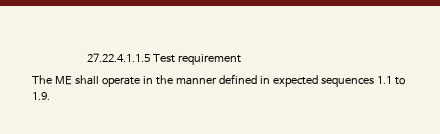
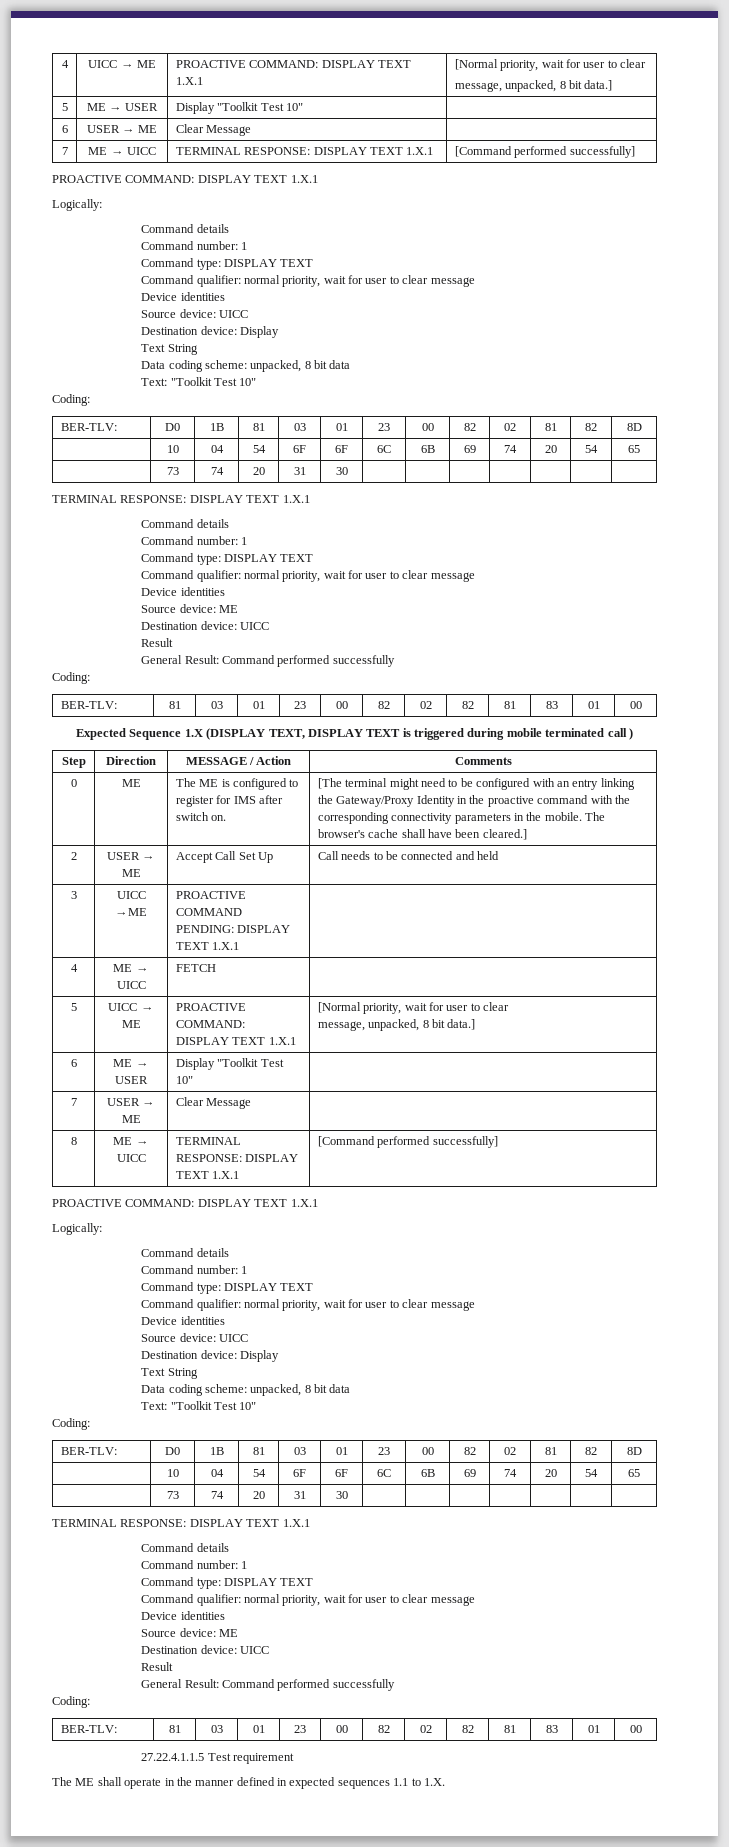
(86, 57) none -> [61,60,69,68] [88,60,156,68] [175,60,412,68] [175,77,203,85] [454,59,647,71] [454,80,613,92] [61,103,68,111] [86,103,159,111] [175,102,304,114] [61,125,68,133] [86,125,158,133] [175,124,252,136] [61,147,68,155] [88,147,156,155] [175,147,434,155] [454,146,635,158] [52,175,318,183] [52,199,102,211] [141,224,229,233] [141,241,247,250] [141,258,314,270] [141,275,475,287] [141,292,225,301] [141,309,248,318] [141,326,279,338] [141,344,198,355] [141,360,351,372] [141,377,257,386] [52,394,90,406] [60,423,117,431] [165,423,180,431] [209,423,224,431] [252,423,265,431] [293,423,306,431] [335,423,348,431] [378,423,390,431] [421,423,434,431] [463,423,476,431] [504,423,516,431] [544,423,557,431] [585,423,597,431] [626,423,642,431] [166,445,179,453] [210,445,224,453] [252,445,266,453] [293,445,306,453] [335,445,348,453] [377,445,391,453] [420,445,435,453] [463,445,476,453] [504,445,517,453] [544,445,557,453] [585,445,598,453] [628,445,640,453] [166,467,179,475] [210,467,224,475] [252,467,265,475] [293,467,306,475] [335,467,348,475] [52,495,310,503] [141,519,229,528] [141,536,247,545] [141,553,314,565] [141,570,475,582] [141,587,225,596] [141,604,238,613] [141,621,269,630] [141,638,174,647] [141,655,395,667] [52,672,90,684] [60,701,117,709] [168,701,181,709] [210,701,223,709] [252,701,265,709] [294,701,306,709] [335,701,348,709] [377,701,390,709] [419,701,432,709] [461,701,474,709] [503,701,516,709] [545,701,558,709] [587,701,600,709] [629,701,642,709] [76,728,633,740] [61,757,86,768] [106,756,156,765] [185,756,292,765] [454,757,512,765] [70,779,77,787] [121,779,141,787] [175,778,299,790] [175,795,284,807] [175,812,227,821] [317,778,635,790] [317,795,630,807] [317,812,606,824] [317,829,527,840] [70,852,77,860] [106,852,156,860] [121,869,141,877] [175,851,274,863] [317,851,500,860] [70,891,77,899] [116,891,146,899] [115,908,147,916] [175,891,246,899] [175,908,242,916] [175,925,291,933] [175,942,240,950] [70,964,78,972] [113,964,149,972] [116,981,146,989] [175,964,216,972] [70,1003,77,1011] [108,1003,154,1011] [121,1020,141,1028] [175,1003,246,1011] [175,1020,245,1028] [175,1037,296,1045] [317,1002,510,1014] [317,1019,476,1031] [70,1059,77,1067] [113,1059,149,1067] [115,1076,148,1084] [175,1058,284,1070] [175,1076,193,1084] [70,1098,77,1106] [106,1098,156,1106] [121,1115,141,1123] [175,1097,252,1109] [70,1137,77,1145] [113,1137,149,1145] [116,1154,146,1162] [175,1137,241,1145] [175,1154,299,1162] [175,1171,240,1179] [317,1136,498,1148] [52,1199,318,1207] [52,1223,102,1235] [141,1248,229,1257] [141,1265,247,1274] [141,1282,314,1294] [141,1299,475,1311] [141,1316,225,1325] [141,1333,248,1342] [141,1350,279,1362] [141,1368,198,1379] [141,1384,351,1396] [141,1401,257,1410] [52,1418,90,1430] [60,1447,117,1455] [165,1447,180,1455] [209,1447,224,1455] [252,1447,265,1455] [293,1447,306,1455] [335,1447,348,1455] [378,1447,390,1455] [421,1447,434,1455] [463,1447,476,1455] [504,1447,516,1455] [544,1447,557,1455] [585,1447,597,1455] [626,1447,642,1455] [166,1469,179,1477] [210,1469,224,1477] [252,1469,266,1477] [293,1469,306,1477] [335,1469,348,1477] [377,1469,391,1477] [420,1469,435,1477] [463,1469,476,1477] [504,1469,517,1477] [544,1469,557,1477] [585,1469,598,1477] [628,1469,640,1477] [166,1491,179,1499] [210,1491,224,1499] [252,1491,265,1499] [293,1491,306,1499] [335,1491,348,1499] [52,1519,310,1527] [141,1543,229,1552] [141,1560,247,1569] [141,1577,314,1589] [141,1594,475,1606] [141,1611,225,1620] [141,1628,238,1637] [141,1645,269,1654] [141,1662,174,1671] [141,1679,395,1691] [52,1696,90,1708] [60,1725,117,1733] [168,1725,181,1733] [210,1725,223,1733] [252,1725,265,1733] [294,1725,306,1733] [335,1725,348,1733] [377,1725,390,1733] [419,1725,432,1733] [461,1725,474,1733] [503,1725,516,1733] [545,1725,558,1733] [587,1725,600,1733] [629,1725,642,1733] 4 | UICC → ME | PROACTIVE COMMAND: DISPLAY TEXT 1.X.1 | [Normal priority, wait for user to clear // message, unpacked, 8 bit data.] // 5 | ME → USER | Display "Toolkit Test 10" | // 6 | USER → ME | Clear Message | // 7 | ME → UICC | TERMINAL RESPONSE: DISPLAY TEXT 1.X.1 | [Command performed successfully] // PROACTIVE COMMAND: DISPLAY TEXT 1.X.1 // Logically: // Command details // Command number: 1 // Command type: DISPLAY TEXT // Command qualifier: normal priority, wait for user to clear message // Device identities // Source device: UICC // Destination device: Display // Text String // Data coding scheme: unpacked, 8 bit data // Text: "Toolkit Test 10" // Coding: // BER-TLV: | D0 | 1B | 81 | 03 | 01 | 23 | 00 | 82 | 02 | 81 | 82 | 8D // | 10 | 04 | 54 | 6F | 6F | 6C | 6B | 69 | 74 | 20 | 54 | 65 // | 73 | 74 | 20 | 31 | 30 | | | | | | | // TERMINAL RESPONSE: DISPLAY TEXT 1.X.1 // Command details // Command number: 1 // Command type: DISPLAY TEXT // Command qualifier: normal priority, wait for user to clear message // Device identities // Source device: ME // Destination device: UICC // Result // General Result: Command performed successfully // Coding: // BER-TLV: | 81 | 03 | 01 | 23 | 00 | 82 | 02 | 82 | 81 | 83 | 01 | 00 // Expected Sequence 1.X (DISPLAY TEXT, DISPLAY TEXT is triggered during mobile terminated call ) // Step | Direction | MESSAGE / Action | Comments // 0 | ME | The ME is configured to register for IMS after switch on. | [The terminal might need to be configured with an entry linking the Gateway/Proxy Identity in the proactive command with the corresponding connectivity parameters in the mobile. The browser's cache shall have been cleared.] // 2 | USER → ME | Accept Call Set Up | Call needs to be connected and held // 3 | UICC →ME | PROACTIVE COMMAND PENDING: DISPLAY TEXT 1.X.1 | // 4 | ME → UICC | FETCH | // 5 | UICC → ME | PROACTIVE COMMAND: DISPLAY TEXT 1.X.1 | [Normal priority, wait for user to clear // message, unpacked, 8 bit data.] // 6 | ME → USER | Display "Toolkit Test 10" | // 7 | USER → ME | Clear Message | // 8 | ME → UICC | TERMINAL RESPONSE: DISPLAY TEXT 1.X.1 | [Command performed successfully] // PROACTIVE COMMAND: DISPLAY TEXT 1.X.1 // Logically: // Command details // Command number: 1 // Command type: DISPLAY TEXT // Command qualifier: normal priority, wait for user to clear message // Device identities // Source device: UICC // Destination device: Display // Text String // Data coding scheme: unpacked, 8 bit data // Text: "Toolkit Test 10" // Coding: // BER-TLV: | D0 | 1B | 81 | 03 | 01 | 23 | 00 | 82 | 02 | 81 | 82 | 8D // | 10 | 04 | 54 | 6F | 6F | 6C | 6B | 69 | 74 | 20 | 54 | 65 // | 73 | 74 | 20 | 31 | 30 | | | | | | | // TERMINAL RESPONSE: DISPLAY TEXT 1.X.1 // Command details // Command number: 1 // Command type: DISPLAY TEXT // Command qualifier: normal priority, wait for user to clear message // Device identities // Source device: ME // Destination device: UICC // Result // General Result: Command performed successfully // Coding: // BER-TLV: | 81 | 03 | 01 | 23 | 00 | 82 | 02 | 82 | 81 | 83 | 01 | 00 //
[32,92,50,100] 1.9. -> [423,1778,445,1786] 1.X.

